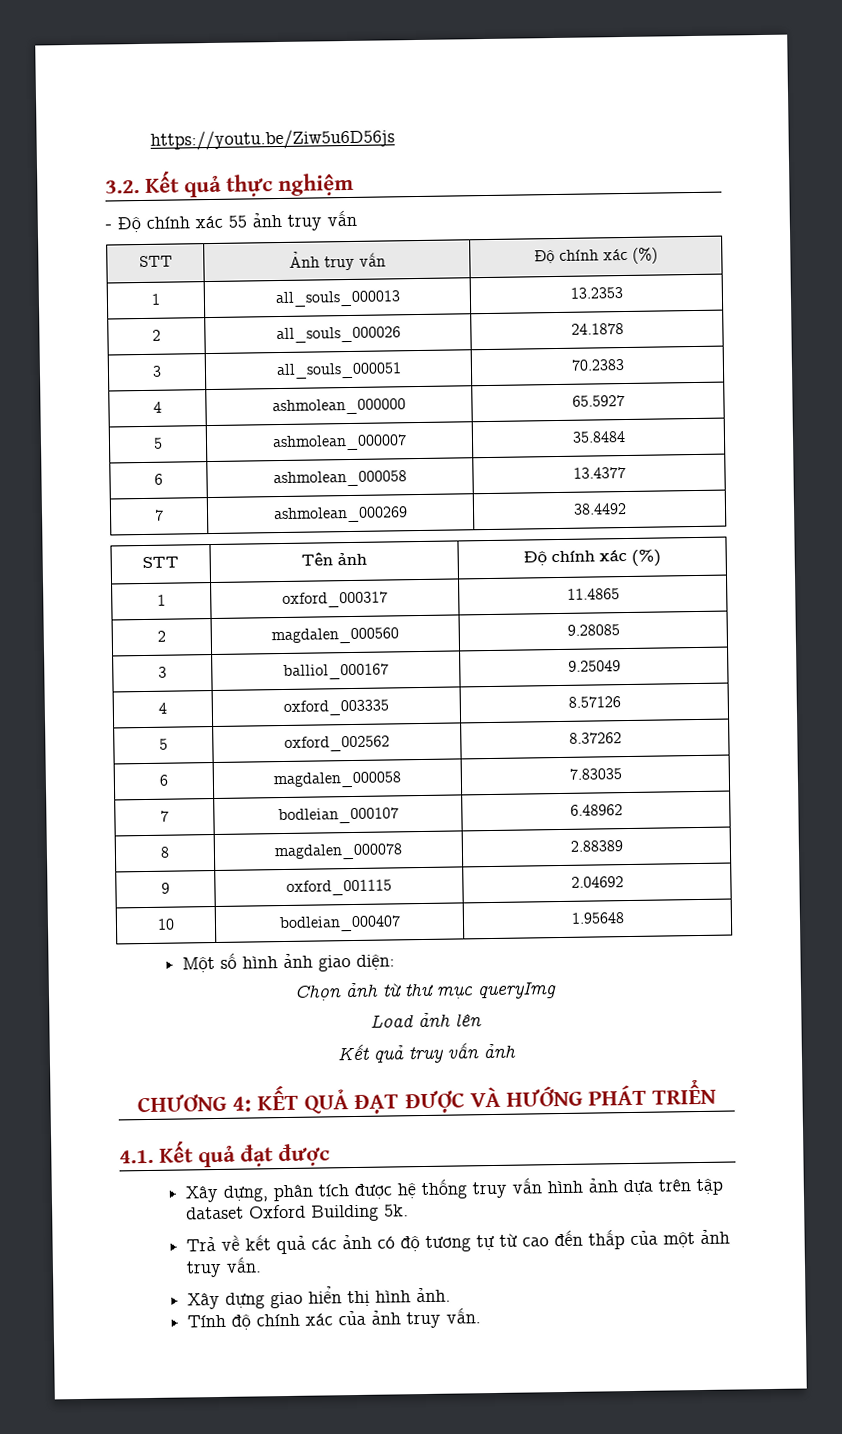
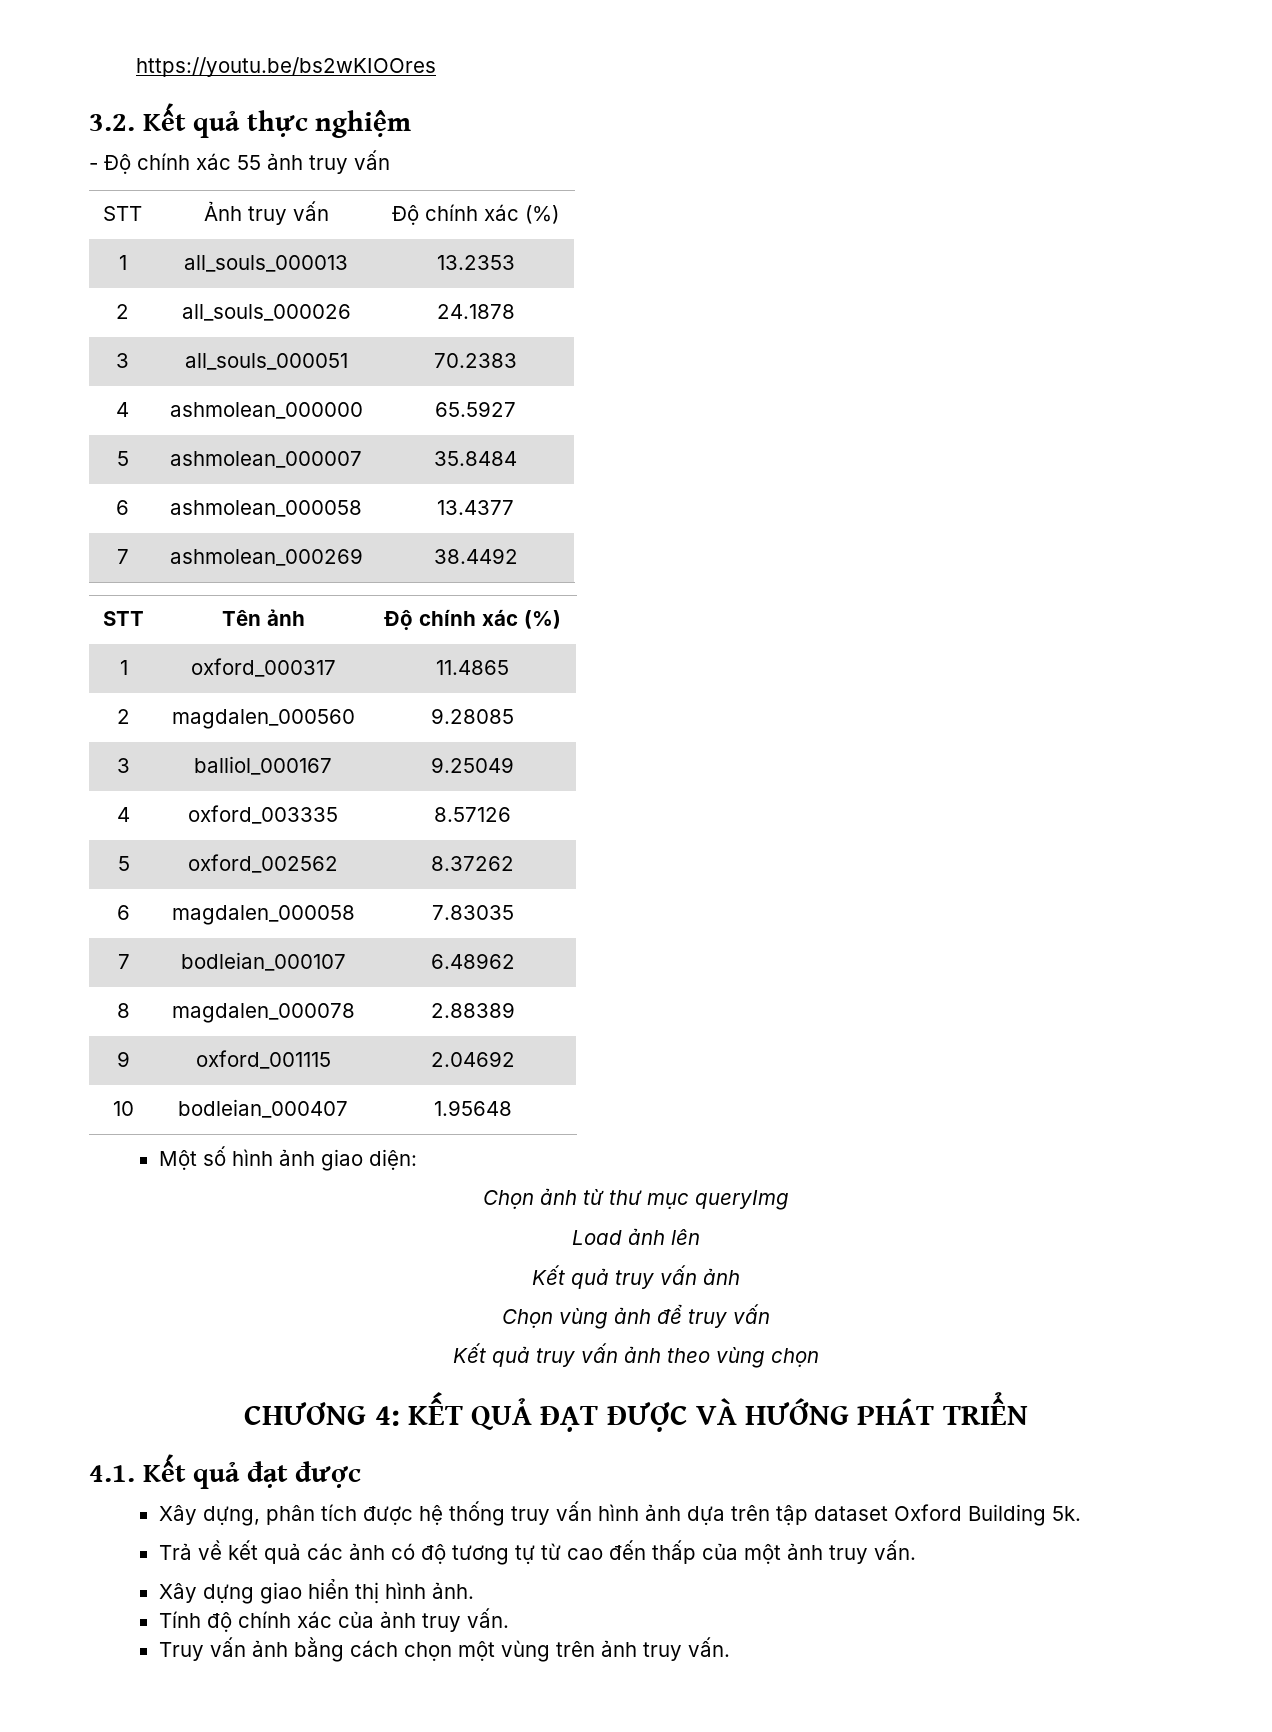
[150,128,396,151] https://youtu.be/Ziw5u6D56js -> [136,57,437,77] https://youtu.be/bs2wKIOOres
(516, 1051) none -> [502,1304,770,1329] [453,1343,819,1368] // Chọn vùng ảnh để truy vấn // Kết quả truy vấn ảnh theo vùng chọn
(481, 1315) none -> [158,1637,730,1662] // Truy vấn ảnh bằng cách chọn một vùng trên ảnh truy vấn.

